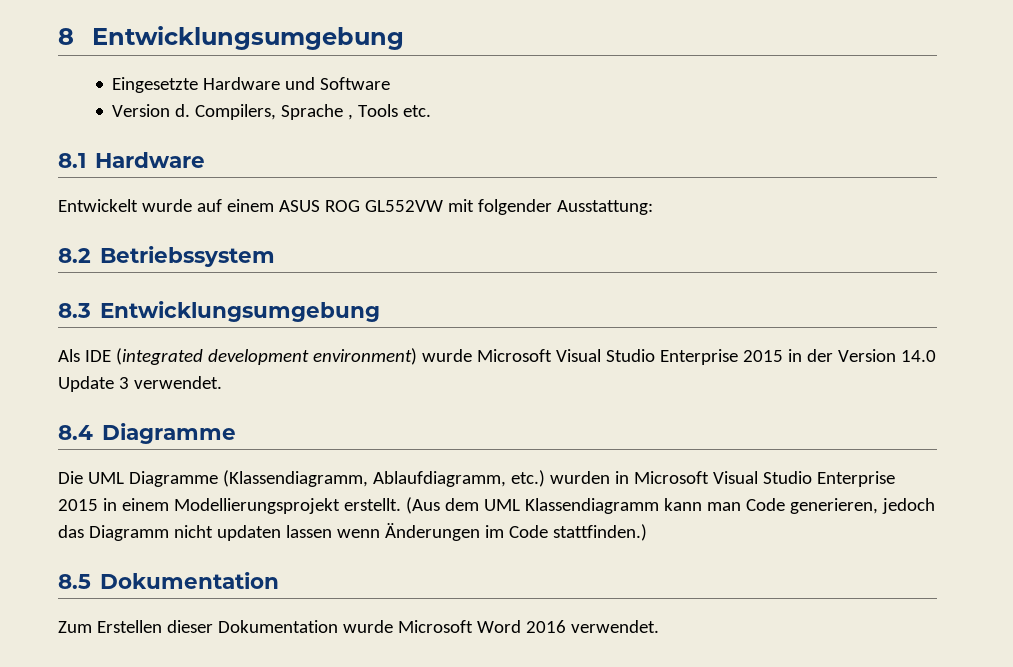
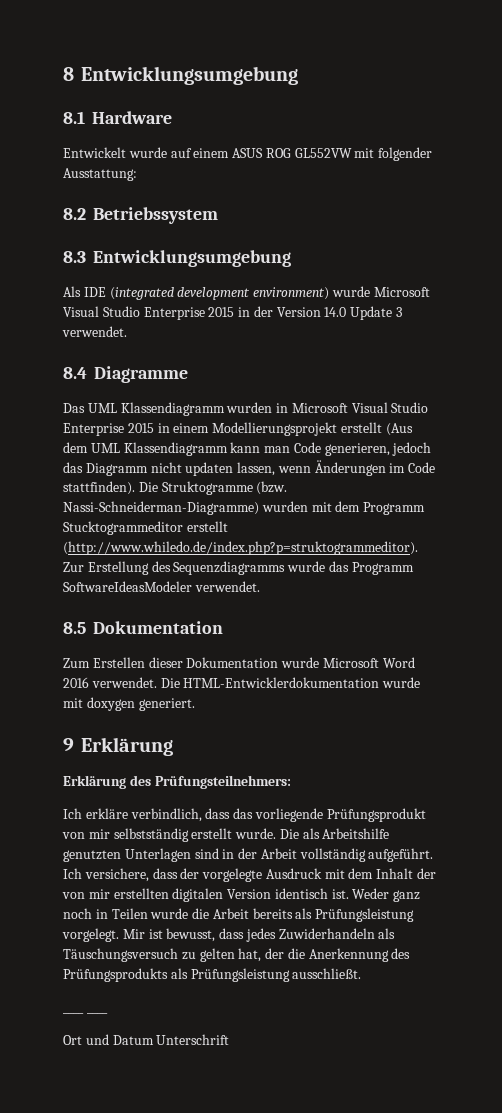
[112,77,391,93] [112,104,432,120] // Eingesetzte Hardware und Software // Version d. Compilers, Sprache , Tools etc. -> (298, 75) none
[58,470,545,487] Die UML Diagramme (Klassendiagramm, Ablaufdiagramm, etc.) -> [63,402,225,416] Das UML Klassendiagramm
[343,498,401,511] erstellt. -> [340,422,382,433] erstellt
[285,525,332,538] lassen -> [237,462,276,476] lassen,
[552,524,647,541] stattfinden.) -> [63,481,288,495] [63,501,426,515] [63,521,228,535] [63,541,418,555] [63,561,414,575] [63,581,260,592] stattfinden). Die Struktogramme (bzw. Nassi-Schneiderman-Diagramme) wurden mit dem Programm Stucktogrammeditor erstellt (http://www.whiledo.de/index.php?p=struktogrammeditor). Zur Erstellung des Sequenzdiagramms wurde das Programm SoftwareIdeasModeler verwendet.
(659, 626) none -> [160,677,421,688] [63,697,195,711] [63,737,173,756] [63,775,291,789] [63,808,426,822] [62,828,390,842] [63,848,434,862] [63,868,437,882] [62,888,421,902] [63,908,415,922] [62,928,396,942] [63,948,411,962] [63,968,362,982] [63,1012,108,1014] [63,1034,230,1045] Die HTML-Entwicklerdokumentation wurde mit doxygen generiert. // 9 Erklärung // Erklärung des Prüfungsteilnehmers: // Ich erkläre verbindlich, dass das vorliegende Prüfungsprodukt von mir selbstständig erstellt wurde. Die als Arbeitshilfe genutzten Unterlagen sind in der Arbeit vollständig aufgeführt. Ich versichere, dass der vorgelegte Ausdruck mit dem Inhalt der von mir erstellten digitalen Version identisch ist. Weder ganz noch in Teilen wurde die Arbeit bereits als Prüfungsleistung vorgelegt. Mir ist bewusst, dass jedes Zuwiderhandeln als Täuschungsversuch zu gelten hat, der die Anerkennung des Prüfungsprodukts als Prüfungsleistung ausschließt. // ____ ____ // Ort und Datum Unterschrift

